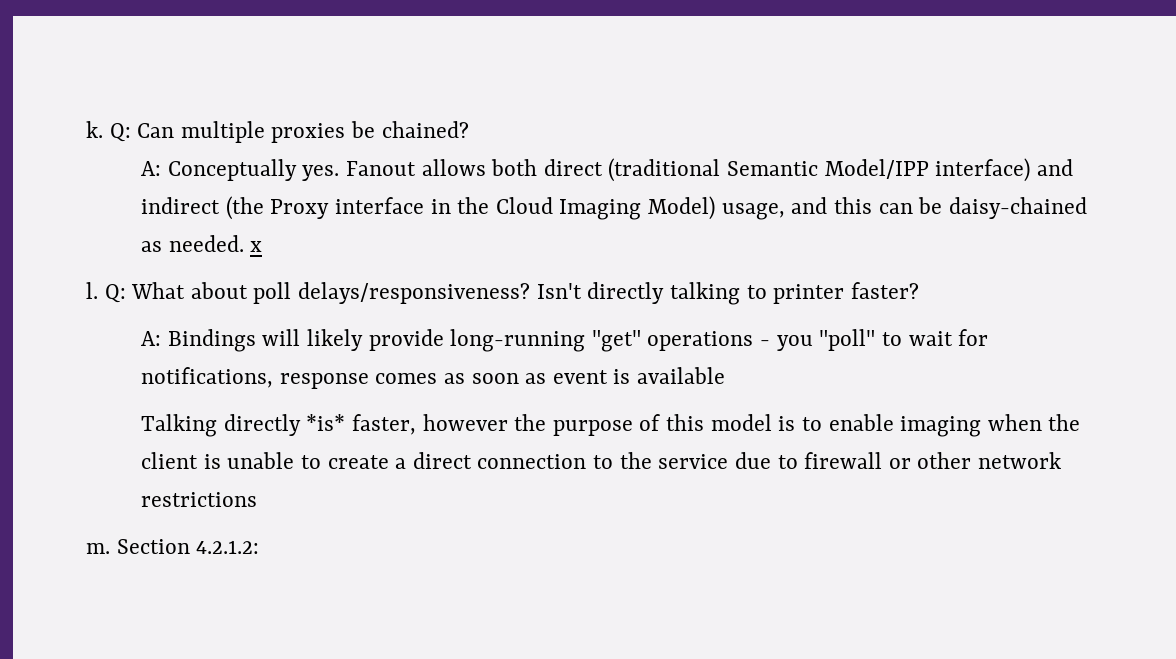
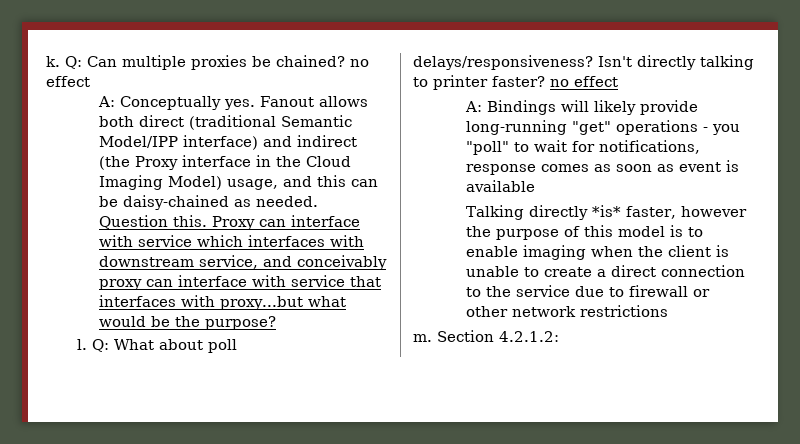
(469, 129) none -> [350,59,369,67] [46,76,90,87] no effect
[250,241,263,252] x -> [99,215,361,230] [99,235,365,247] [99,255,388,270] [99,275,382,290] [99,295,347,310] [99,316,277,330] Question this. Proxy can interface with service which interfaces with downstream service, and conceivably proxy can interface with service that interfaces with proxy...but what would be the purpose?
(919, 290) none -> [550,76,618,87] no effect

